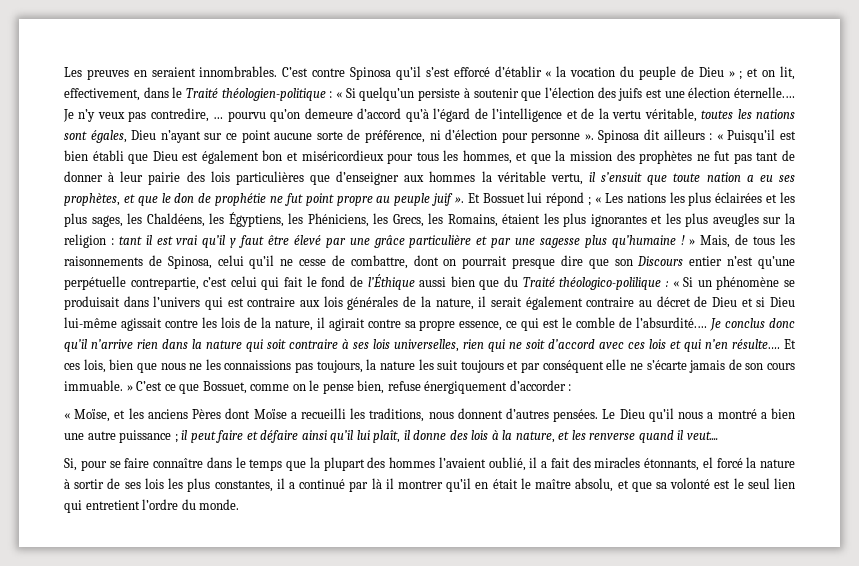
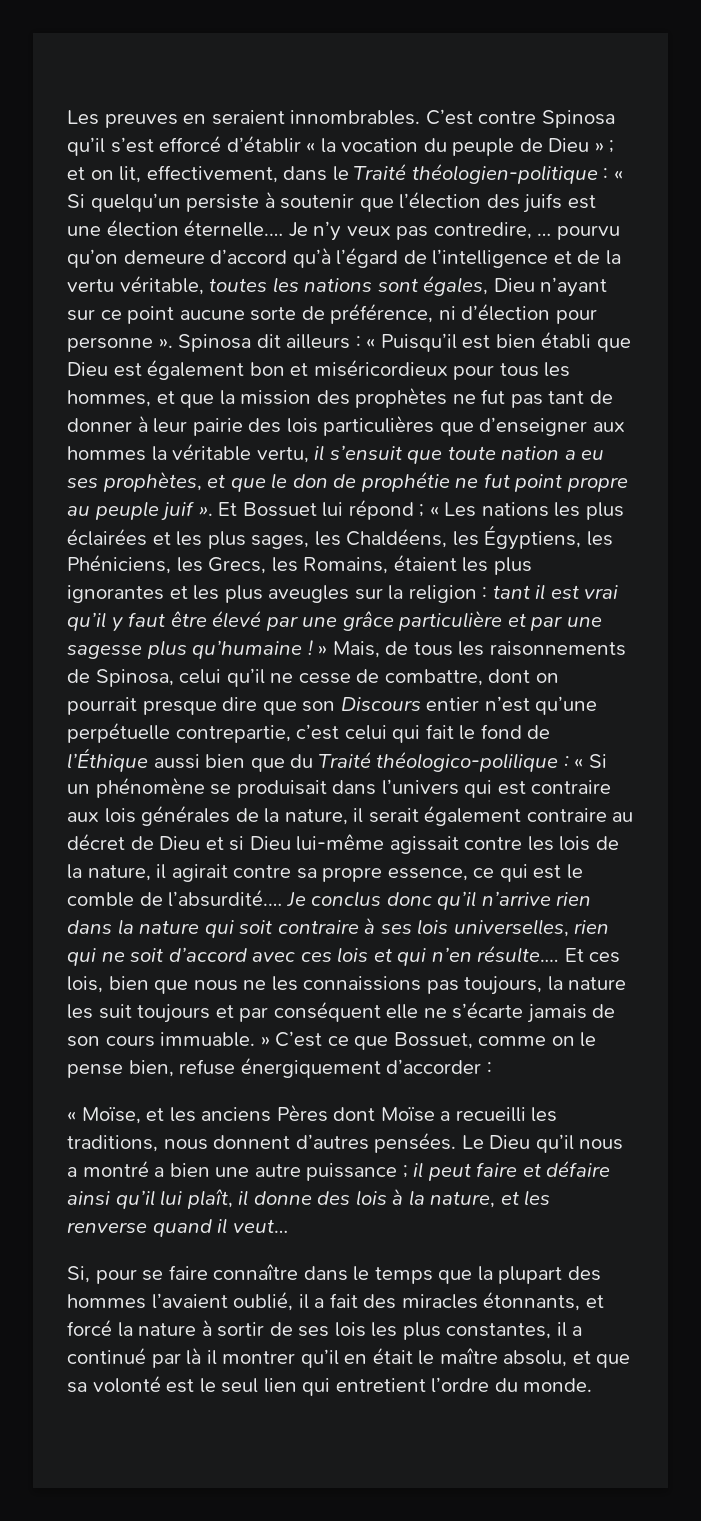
[686,431,718,440] veut.... -> [232,1219,288,1233] veut…
[702,457,713,468] el -> [585,1295,604,1308] et

